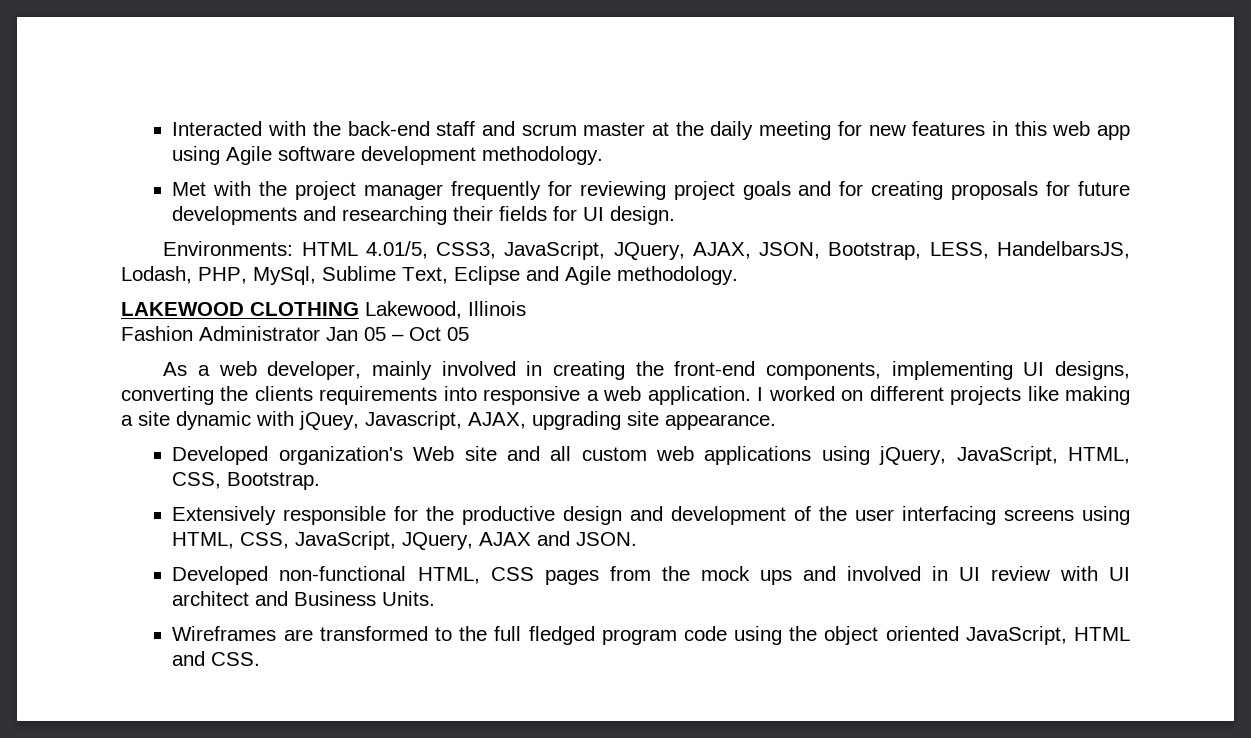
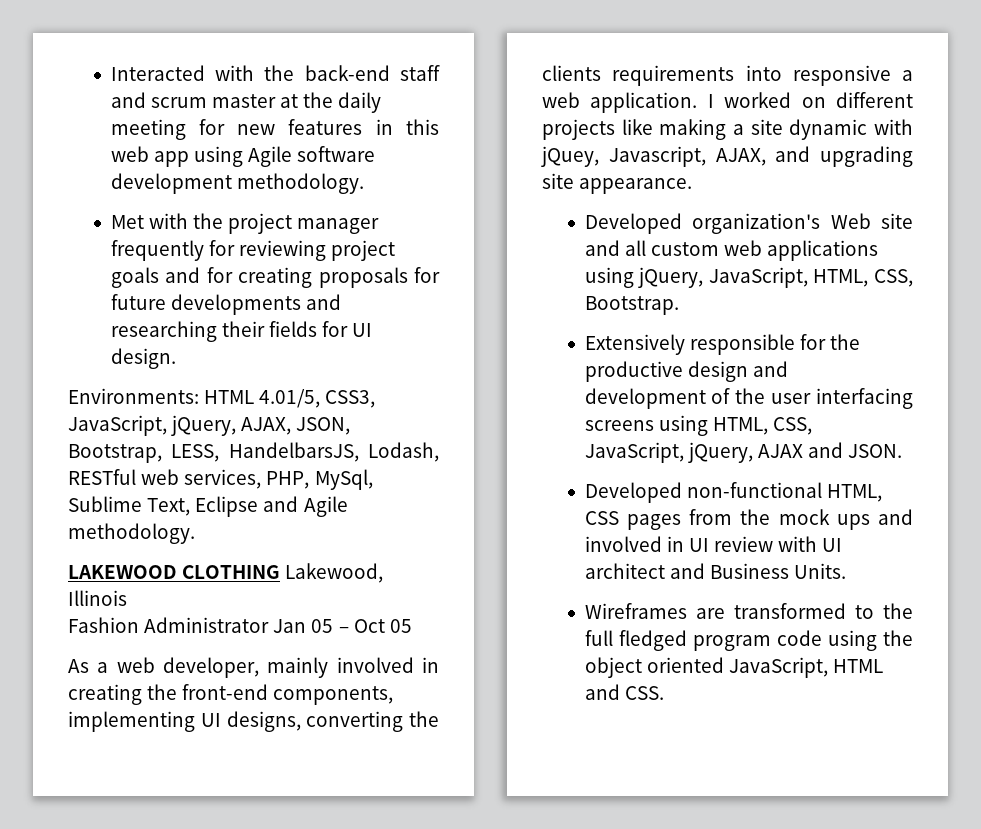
[613,242,685,260] JQuery, -> [171,415,237,436] jQuery,
(192, 275) none -> [68,469,262,489] RESTful web services,
(526, 420) none -> [775,146,811,162] and
[402,532,474,550] JQuery, -> [687,442,753,463] jQuery,

